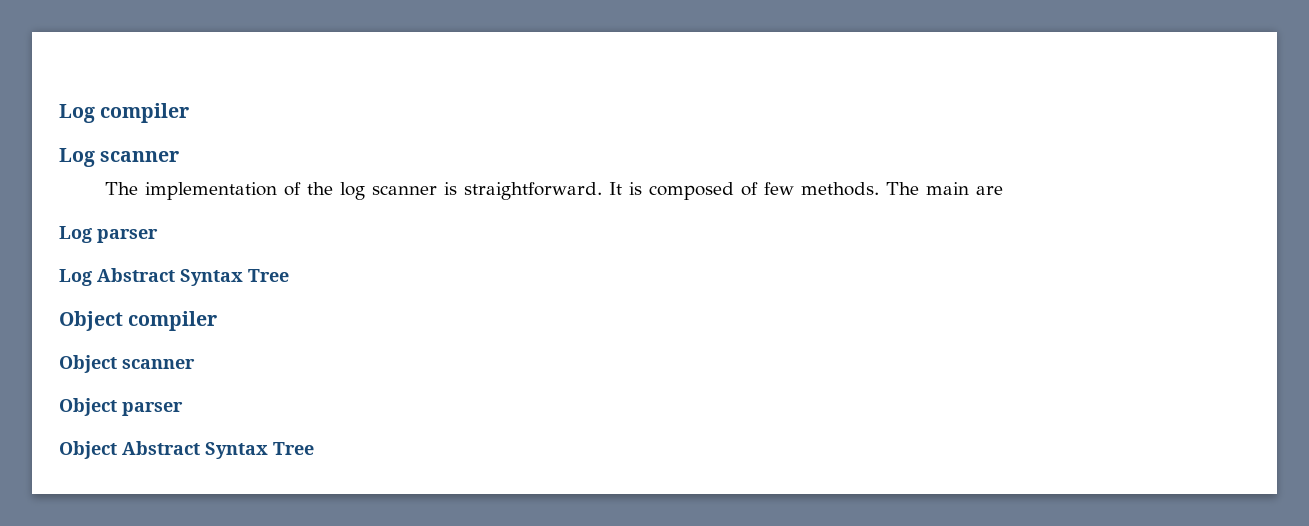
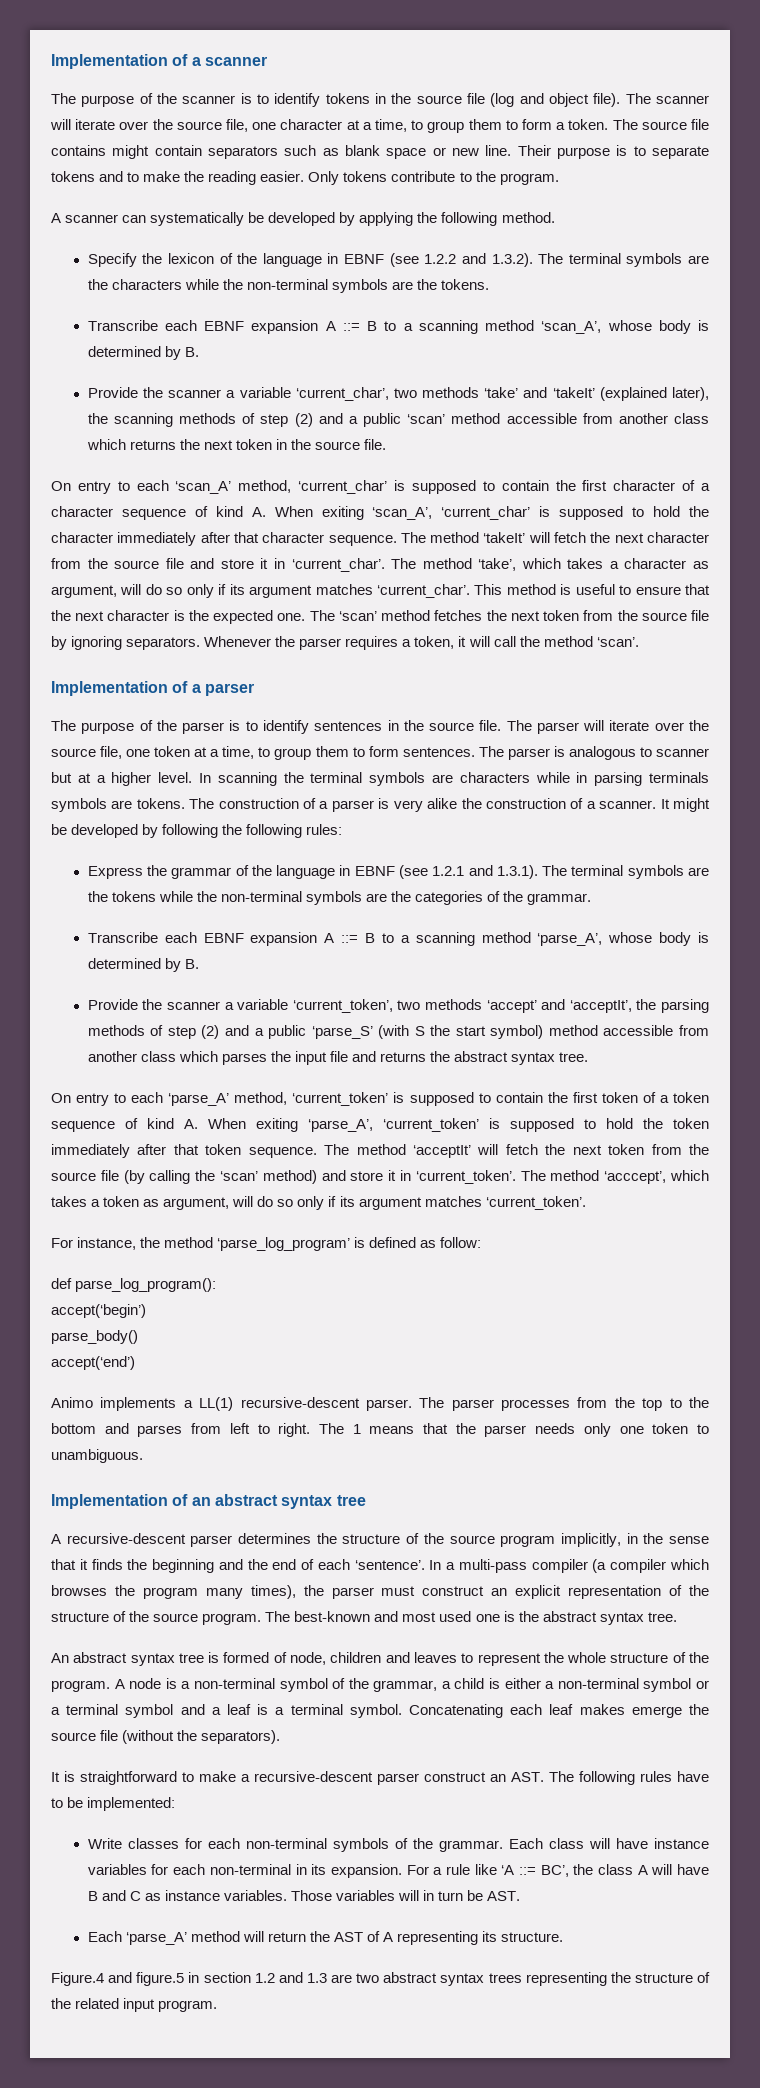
[59,103,190,123] [59,148,95,167] Log compiler // Log -> [51,54,201,69] Implementation of a
[145,182,366,200] implementation of the log -> [81,93,178,107] purpose of the
[464,182,1004,200] [59,226,158,243] [59,268,289,286] [59,311,218,331] [59,355,195,373] [59,398,183,416] [59,441,314,459] straightforward. It is composed of few methods. The main are // Log parser // Log Abstract Syntax Tree // Object compiler // Object scanner // Object parser // Object Abstract Syntax Tree -> [257,93,709,107] [50,119,709,133] [51,145,709,159] [51,171,559,185] [51,212,555,226] [87,253,709,267] [87,279,490,293] [87,320,710,334] [87,346,199,360] [87,387,709,401] [87,413,709,427] [86,439,387,450] [51,480,711,494] [51,506,709,520] [51,532,709,546] [51,558,709,572] [51,584,710,598] [51,610,710,624] [51,636,639,650] [51,681,254,696] [51,720,710,734] [51,746,709,760] [51,772,709,786] [51,798,710,812] [51,824,343,838] [87,865,710,879] [87,891,592,905] [87,932,710,946] [87,958,199,972] [87,999,709,1013] [87,1025,709,1039] [87,1051,589,1065] [51,1092,709,1106] [51,1118,709,1132] [51,1144,710,1158] [51,1170,709,1184] [51,1196,586,1210] [51,1237,482,1251] [51,1278,217,1292] [51,1304,146,1318] [51,1330,138,1344] [51,1356,135,1370] [51,1397,709,1411] [51,1423,709,1437] [51,1449,143,1463] [51,1494,366,1509] [51,1533,710,1547] [51,1559,709,1573] [51,1585,709,1599] [51,1611,677,1625] [51,1652,709,1666] [51,1678,709,1692] [51,1704,709,1718] [51,1730,281,1744] [51,1771,709,1785] [51,1797,176,1811] [87,1838,709,1852] [87,1864,710,1878] [87,1890,521,1901] [87,1931,564,1945] [51,1972,710,1986] [51,1998,218,2012] to identify tokens in the source file (log and object file). The scanner will iterate over the source file, one character at a time, to group them to form a token. The source file contains might contain separators such as blank space or new line. Their purpose is to separate tokens and to make the reading easier. Only tokens contribute to the program. // A scanner can systematically be developed by applying the following method. // Specify the lexicon of the language in EBNF (see 1.2.2 and 1.3.2). The terminal symbols are the characters while the non-terminal symbols are the tokens. // Transcribe each EBNF expansion A ::= B to a scanning method ‘scan_A’, whose body is determined by B. // Provide the scanner a variable ‘current_char’, two methods ‘take’ and ‘takeIt’ (explained later), the scanning methods of step (2) and a public ‘scan’ method accessible from another class which returns the next token in the source file. // On entry to each ‘scan_A’ method, ‘current_char’ is supposed to contain the first character of a character sequence of kind A. When exiting ‘scan_A’, ‘current_char’ is supposed to hold the character immediately after that character sequence. The method ‘takeIt’ will fetch the next character from the source file and store it in ‘current_char’. The method ‘take’, which takes a character as argument, will do so only if its argument matches ‘current_char’. This method is useful to ensure that the next character is the expected one. The ‘scan’ method fetches the next token from the source file by ignoring separators. Whenever the parser requires a token, it will call the method ‘scan’. // Implementation of a parser // The purpose of the parser is to identify sentences in the source file. The parser will iterate over the source file, one token at a time, to group them to form sentences. The parser is analogous to scanner but at a higher level. In scanning the terminal symbols are characters while in parsing terminals symbols are tokens. The construction of a parser is very alike the construction of a scanner. It might be developed by following the following rules: // Express the grammar of the language in EBNF (see 1.2.1 and 1.3.1). The terminal symbols are the tokens while the non-terminal symbols are the categories of the grammar. // Transcribe each EBNF expansion A ::= B to a scanning method ‘parse_A’, whose body is determined by B. // Provide the scanner a variable ‘current_token’, two methods ‘accept’ and ‘acceptIt’, the parsing methods of step (2) and a public ‘parse_S’ (with S the start symbol) method accessible from another class which parses the input file and returns the abstract syntax tree. // On entry to each ‘parse_A’ method, ‘current_token’ is supposed to contain the first token of a token sequence of kind A. When exiting ‘parse_A’, ‘current_token’ is supposed to hold the token immediately after that token sequence. The method ‘acceptIt’ will fetch the next token from the source file (by calling the ‘scan’ method) and store it in ‘current_token’. The method ‘acccept’, which takes a token as argument, will do so only if its argument matches ‘current_token’. // For instance, the method ‘parse_log_program’ is defined as follow: // def parse_log_program(): // accept(‘begin’) // parse_body() // accept(‘end’) // Animo implements a LL(1) recursive-descent parser. The parser processes from the top to the bottom and parses from left to right. The 1 means that the parser needs only one token to unambiguous. // Implementation of an abstract syntax tree // A recursive-descent parser determines the structure of the source program implicitly, in the sense that it finds the beginning and the end of each ‘sentence’. In a multi-pass compiler (a compiler which browses the program many times), the parser must construct an explicit representation of the structure of the source program. The best-known and most used one is the abstract syntax tree. // An abstract syntax tree is formed of node, children and leaves to represent the whole structure of the program. A node is a non-terminal symbol of the grammar, a child is either a non-terminal symbol or a terminal symbol and a leaf is a terminal symbol. Concatenating each leaf makes emerge the source file (without the separators). // It is straightforward to make a recursive-descent parser construct an AST. The following rules have to be implemented: // Write classes for each non-terminal symbols of the grammar. Each class will have instance variables for each non-terminal in its expansion. For a rule like ‘A ::= BC’, the class A will have B and C as instance variables. Those variables will in turn be AST. // Each ‘parse_A’ method will return the AST of A representing its structure. // Figure.4 and figure.5 in section 1.2 and 1.3 are two abstract syntax trees representing the structure of the related input program.

